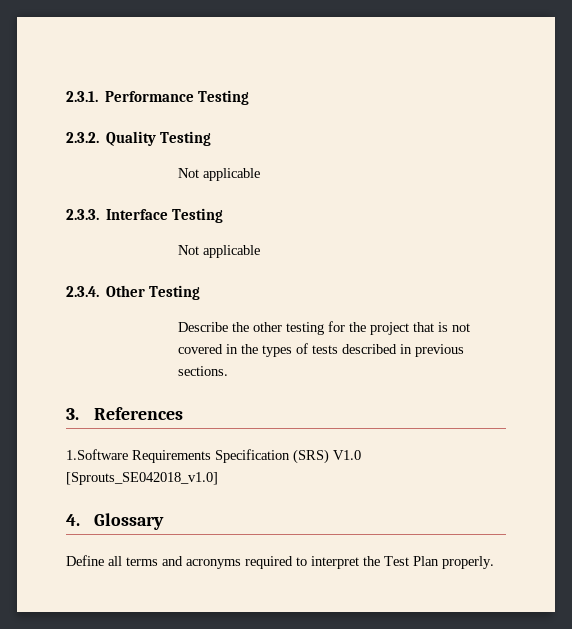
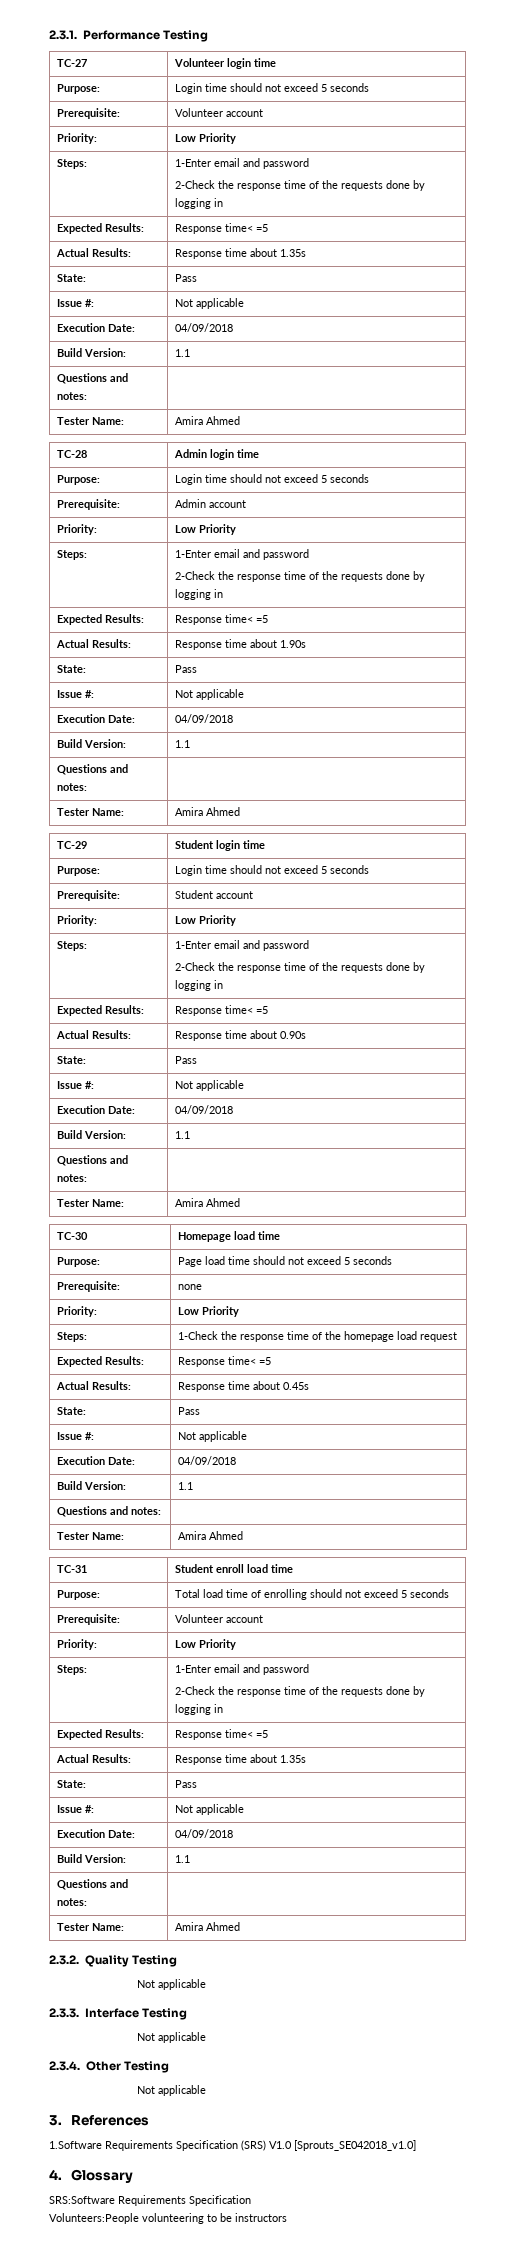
(250, 97) none -> [57,59,88,67] [174,58,277,69] [57,84,101,94] [175,83,370,94] [57,108,121,119] [175,108,264,117] [57,133,98,144] [175,133,237,144] [57,159,88,169] [175,158,310,169] [175,180,426,191] [175,198,224,209] [57,223,145,234] [175,223,269,234] [56,248,132,257] [175,248,307,259] [57,274,87,282] [175,274,198,282] [57,299,95,307] [175,298,245,309] [57,323,136,332] [175,323,234,332] [57,348,127,357] [175,349,191,357] [57,373,129,384] [57,392,88,400] [57,417,125,425] [175,416,241,425] [57,450,88,458] [174,449,260,460] [57,475,101,485] [175,474,370,485] [57,499,121,510] [175,499,247,508] [57,524,98,535] [175,524,237,535] [57,550,88,560] [175,549,310,560] [175,571,426,582] [175,589,224,600] [57,614,145,625] [175,614,269,625] [56,639,132,648] [175,639,307,650] [57,665,87,673] [175,665,198,673] [57,690,95,698] [175,689,245,700] [57,714,136,723] [175,714,234,723] [57,739,127,748] [175,740,191,748] [57,764,129,775] [57,783,88,791] [57,808,125,816] [175,807,241,816] [57,841,88,849] [175,840,266,851] [57,866,101,876] [175,865,370,876] [57,890,121,901] [175,890,254,899] [57,915,98,926] [175,915,237,926] [57,941,88,951] [175,940,310,951] [175,962,426,973] [175,980,224,991] [57,1005,145,1016] [175,1005,269,1016] [56,1030,132,1039] [175,1030,307,1041] [57,1056,87,1064] [175,1056,198,1064] [57,1081,95,1089] [175,1080,245,1091] [57,1105,136,1114] [175,1105,234,1114] [57,1130,127,1139] [175,1131,191,1139] [57,1155,129,1166] [57,1174,88,1182] [57,1199,125,1207] [175,1198,241,1207] [57,1232,89,1240] [178,1231,281,1242] [57,1257,101,1267] [178,1256,393,1267] [57,1281,121,1292] [178,1284,203,1290] [57,1306,98,1317] [178,1306,240,1317] [57,1332,88,1342] [178,1331,458,1342] [57,1356,145,1367] [178,1356,272,1367] [56,1381,132,1390] [178,1381,310,1392] [57,1407,87,1415] [178,1407,201,1415] [57,1432,95,1440] [178,1431,248,1442] [57,1456,136,1465] [178,1456,237,1465] [57,1481,127,1490] [178,1482,194,1490] [57,1506,162,1517] [57,1532,125,1540] [178,1531,244,1540] [57,1565,88,1573] [175,1564,294,1573] [57,1590,101,1600] [175,1589,450,1600] [57,1614,121,1625] [175,1614,264,1623] [57,1639,98,1650] [175,1639,237,1650] [57,1665,88,1675] [175,1664,310,1675] [175,1686,426,1697] [175,1704,224,1715] [57,1729,145,1740] [175,1729,269,1740] [56,1754,132,1763] [175,1754,307,1765] [57,1780,87,1788] [175,1780,198,1788] [57,1805,95,1813] [175,1804,245,1815] [57,1829,136,1838] [175,1829,234,1838] [57,1854,127,1863] [175,1855,191,1863] [57,1879,129,1890] [57,1898,88,1906] [57,1923,125,1931] [175,1922,241,1931] // TC-27 | Volunteer login time // Purpose: | Login time should not exceed 5 seconds // Prerequisite: | Volunteer account // Priority: | Low Priority // Steps: | 1-Enter email and password // 2-Check the response time of the requests done by logging in // Expected Results: | Response time< =5 // Actual Results: | Response time about 1.35s // State: | Pass // Issue #: | Not applicable // Execution Date: | 04/09/2018 // Build Version: | 1.1 // Questions and notes: | // Tester Name: | Amira Ahmed // TC-28 | Admin login time // Purpose: | Login time should not exceed 5 seconds // Prerequisite: | Admin account // Priority: | Low Priority // Steps: | 1-Enter email and password // 2-Check the response time of the requests done by logging in // Expected Results: | Response time< =5 // Actual Results: | Response time about 1.90s // State: | Pass // Issue #: | Not applicable // Execution Date: | 04/09/2018 // Build Version: | 1.1 // Questions and notes: | // Tester Name: | Amira Ahmed // TC-29 | Student login time // Purpose: | Login time should not exceed 5 seconds // Prerequisite: | Student account // Priority: | Low Priority // Steps: | 1-Enter email and password // 2-Check the response time of the requests done by logging in // Expected Results: | Response time< =5 // Actual Results: | Response time about 0.90s // State: | Pass // Issue #: | Not applicable // Execution Date: | 04/09/2018 // Build Version: | 1.1 // Questions and notes: | // Tester Name: | Amira Ahmed // TC-30 | Homepage load time // Purpose: | Page load time should not exceed 5 seconds // Prerequisite: | none // Priority: | Low Priority // Steps: | 1-Check the response time of the homepage load request // Expected Results: | Response time< =5 // Actual Results: | Response time about 0.45s // State: | Pass // Issue #: | Not applicable // Execution Date: | 04/09/2018 // Build Version: | 1.1 // Questions and notes: | // Tester Name: | Amira Ahmed // TC-31 | Student enroll load time // Purpose: | Total load time of enrolling should not exceed 5 seconds // Prerequisite: | Volunteer account // Priority: | Low Priority // Steps: | 1-Enter email and password // 2-Check the response time of the requests done by logging in // Expected Results: | Response time< =5 // Actual Results: | Response time about 1.35s // State: | Pass // Issue #: | Not applicable // Execution Date: | 04/09/2018 // Build Version: | 1.1 // Questions and notes: | // Tester Name: | Amira Ahmed
[178,321,471,335] [178,343,465,357] [178,366,229,376] Describe the other testing for the project that is not covered in the types of tests described in previous sections. -> [136,2085,206,2096] Not applicable
[66,555,494,569] Define all terms and acronyms required to interpret the Test Plan properly. -> [49,2195,251,2206] [49,2213,287,2224] SRS:Software Requirements Specification // Volunteers:People volunteering to be instructors

